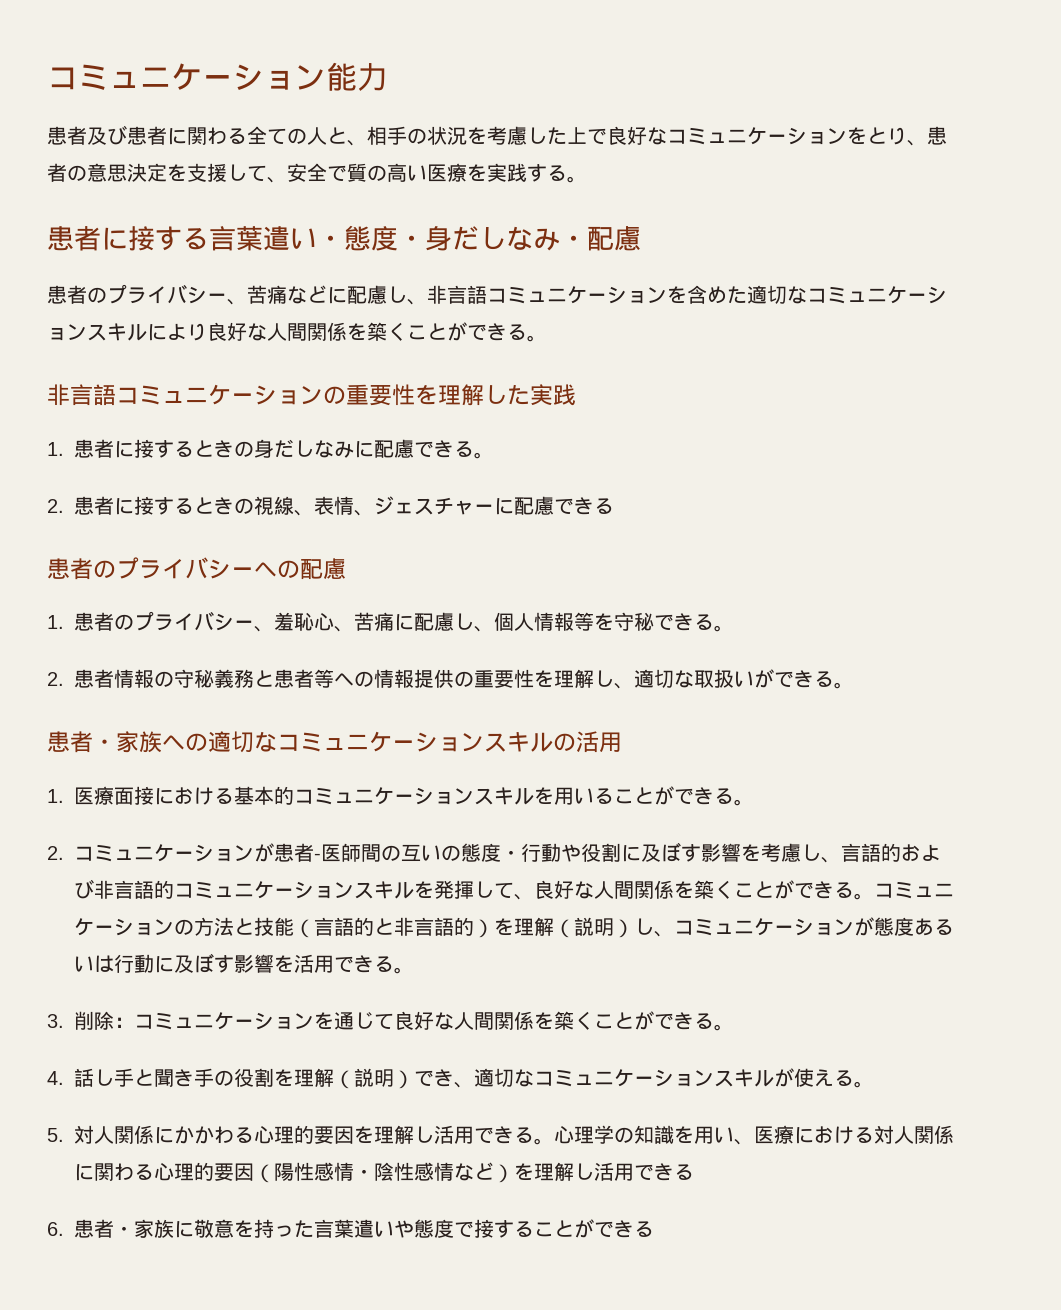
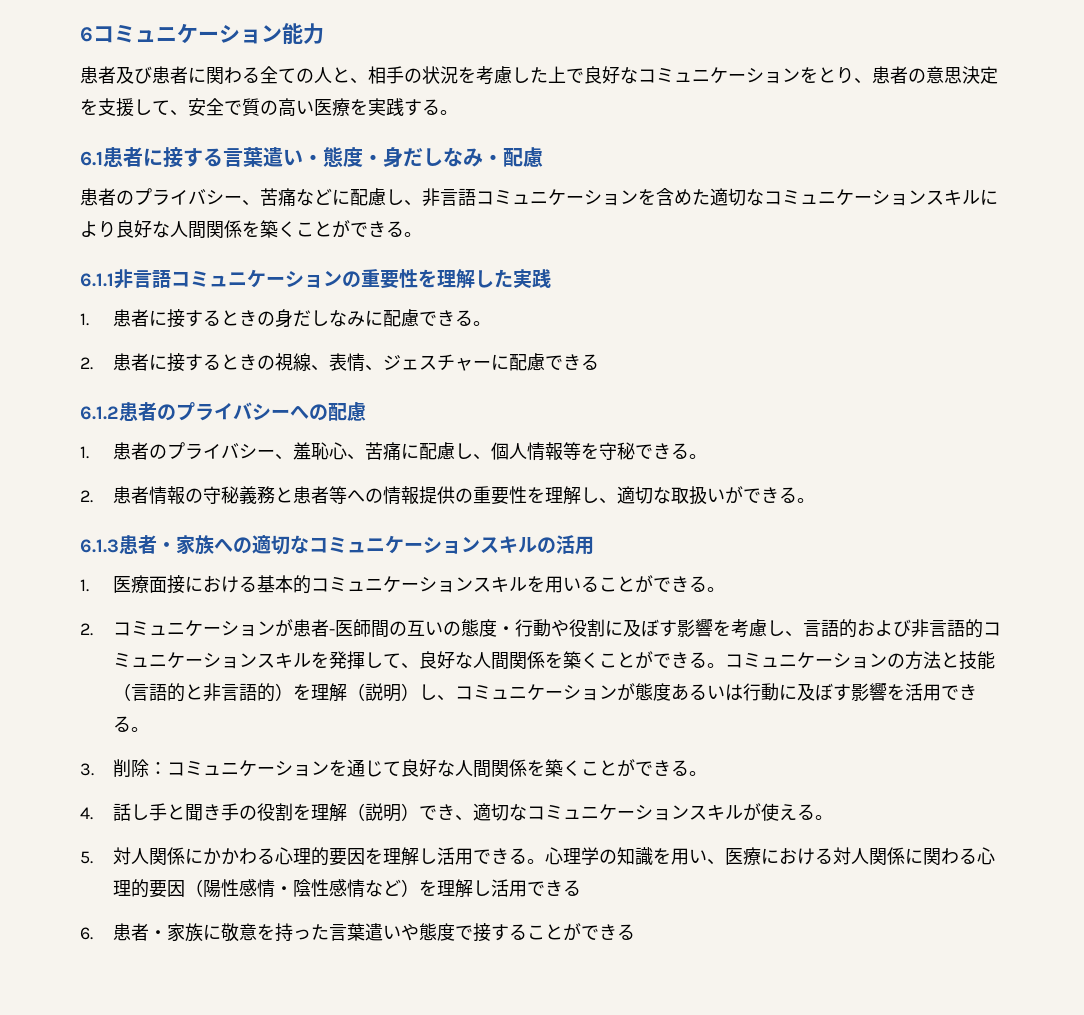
(47, 78) none -> [80,27,93,42] 6
(587, 179) none -> [80,151,103,166] 6.1
(547, 338) none -> [80,273,114,287] 6.1.1
(614, 506) none -> [80,406,119,420] 6.1.2
(854, 685) none -> [80,539,119,553] 6.1.3

